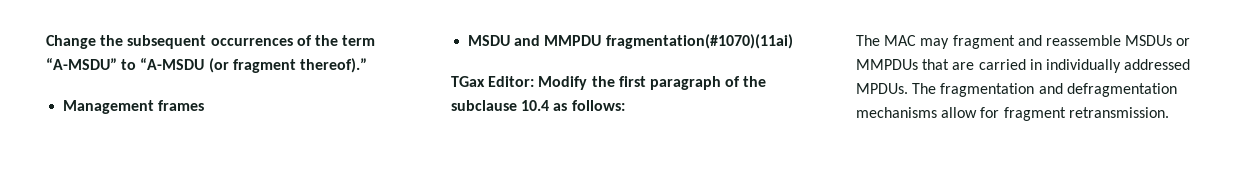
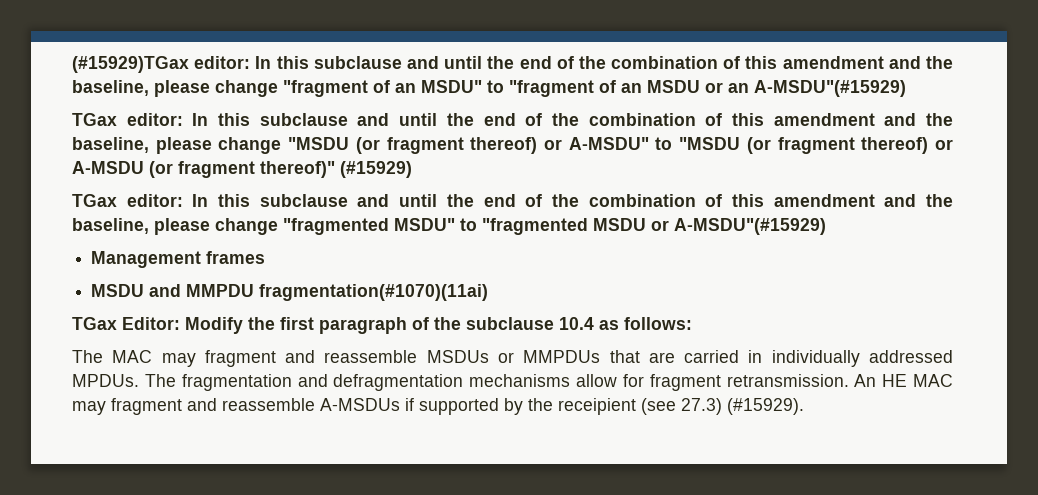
[46,35,376,49] [46,58,367,73] Change the subsequent occurrences of the term “A-MSDU” to “A-MSDU (or fragment thereof).” -> [72,56,953,73] [72,80,906,97] [72,113,953,126] [72,137,953,154] [72,161,412,178] [72,194,953,207] [72,218,826,235] (#15929)TGax editor: In this subclause and until the end of the combination of this amendment and the baseline, please change "fragment of an MSDU" to "fragment of an MSDU or an A-MSDU"(#15929) // TGax editor: In this subclause and until the end of the combination of this amendment and the baseline, please change "MSDU (or fragment thereof) or A-MSDU" to "MSDU (or fragment thereof) or A-MSDU (or fragment thereof)" (#15929) // TGax editor: In this subclause and until the end of the combination of this amendment and the baseline, please change "fragmented MSDU" to "fragmented MSDU or A-MSDU"(#15929)
(1169, 112) none -> [854,374,954,387] [72,398,804,415] An HE MAC may fragment and reassemble A-MSDUs if supported by the receipient (see 27.3) (#15929).

